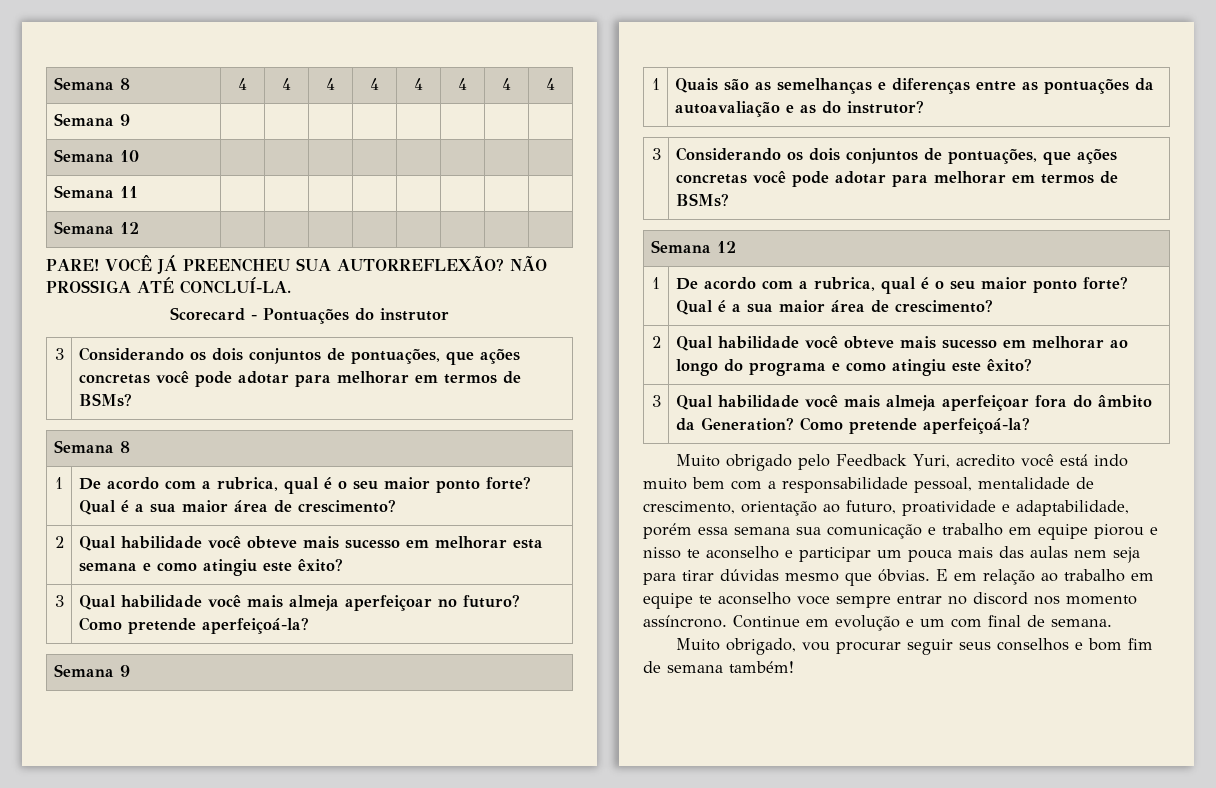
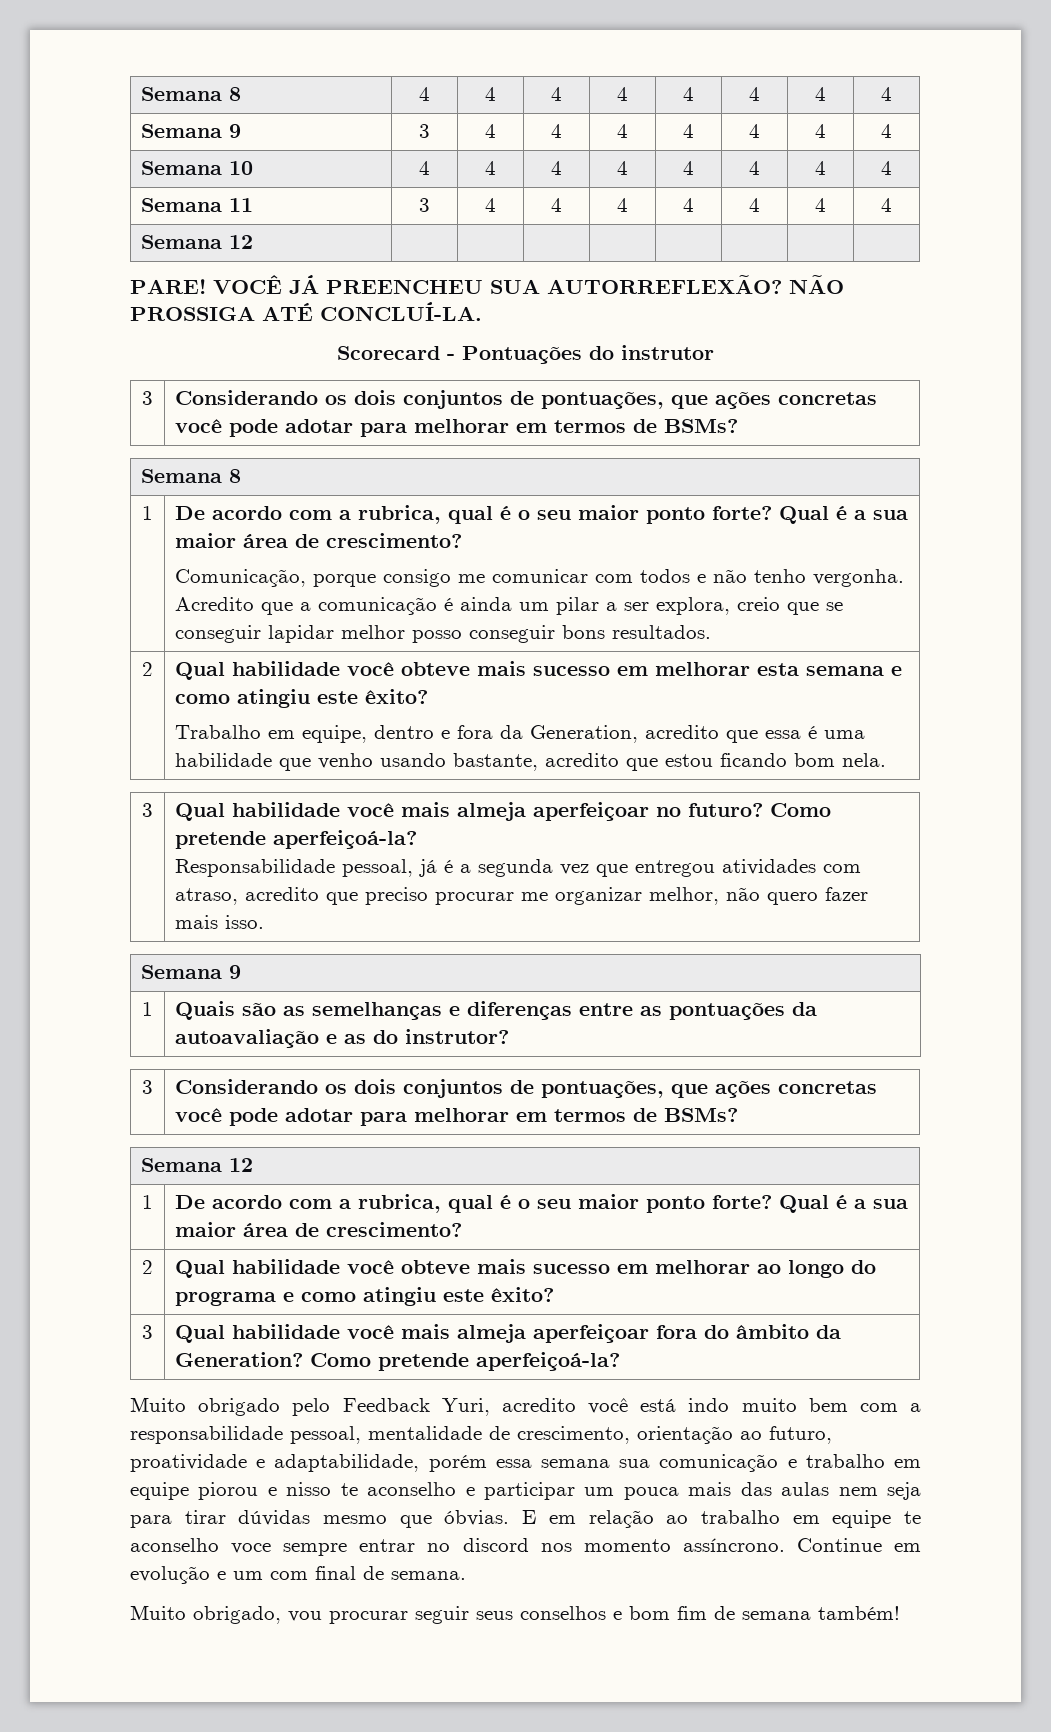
[53,149,139,162] [53,185,138,198] | | | | | | | // Semana 10 | | | | | | | | // Semana 11 | | | | | | | | -> [419,124,430,138] [485,124,496,138] [551,124,562,138] [617,124,628,138] [683,124,694,138] [749,124,760,138] [815,124,826,138] [881,124,892,138] [141,161,254,175] [419,161,430,175] [485,161,496,175] [551,161,562,175] [617,161,628,175] [683,161,694,175] [749,161,760,175] [815,161,826,175] [881,161,892,175] [141,198,254,212] [419,198,430,212] [485,198,496,212] [551,198,562,212] [617,198,628,212] [683,198,694,212] [749,198,760,212] [815,198,826,212] [881,198,892,212] 3 | 4 | 4 | 4 | 4 | 4 | 4 | 4 // Semana 10 | 4 | 4 | 4 | 4 | 4 | 4 | 4 | 4 // Semana 11 | 3 | 4 | 4 | 4 | 4 | 4 | 4 | 4
(396, 506) none -> [175,569,905,587] [175,597,844,615] [175,625,712,643] // Comunicação, porque consigo me comunicar com todos e não tenho vergonha. Acredito que a comunicação é ainda um pilar a ser explora, creio que se conseguir lapidar melhor posso conseguir bons resultados.
(343, 565) none -> [175,725,866,743] [175,753,887,771] // Trabalho em equipe, dentro e fora da Generation, acredito que essa é uma habilidade que venho usando bastante, acredito que estou ficando bom nela.
(309, 625) none -> [175,859,862,877] [175,887,869,905] [175,915,265,929] // Responsabilidade pessoal, já é a segunda vez que entregou atividades com atraso, acredito que preciso procurar me organizar melhor, não quero fazer mais isso.

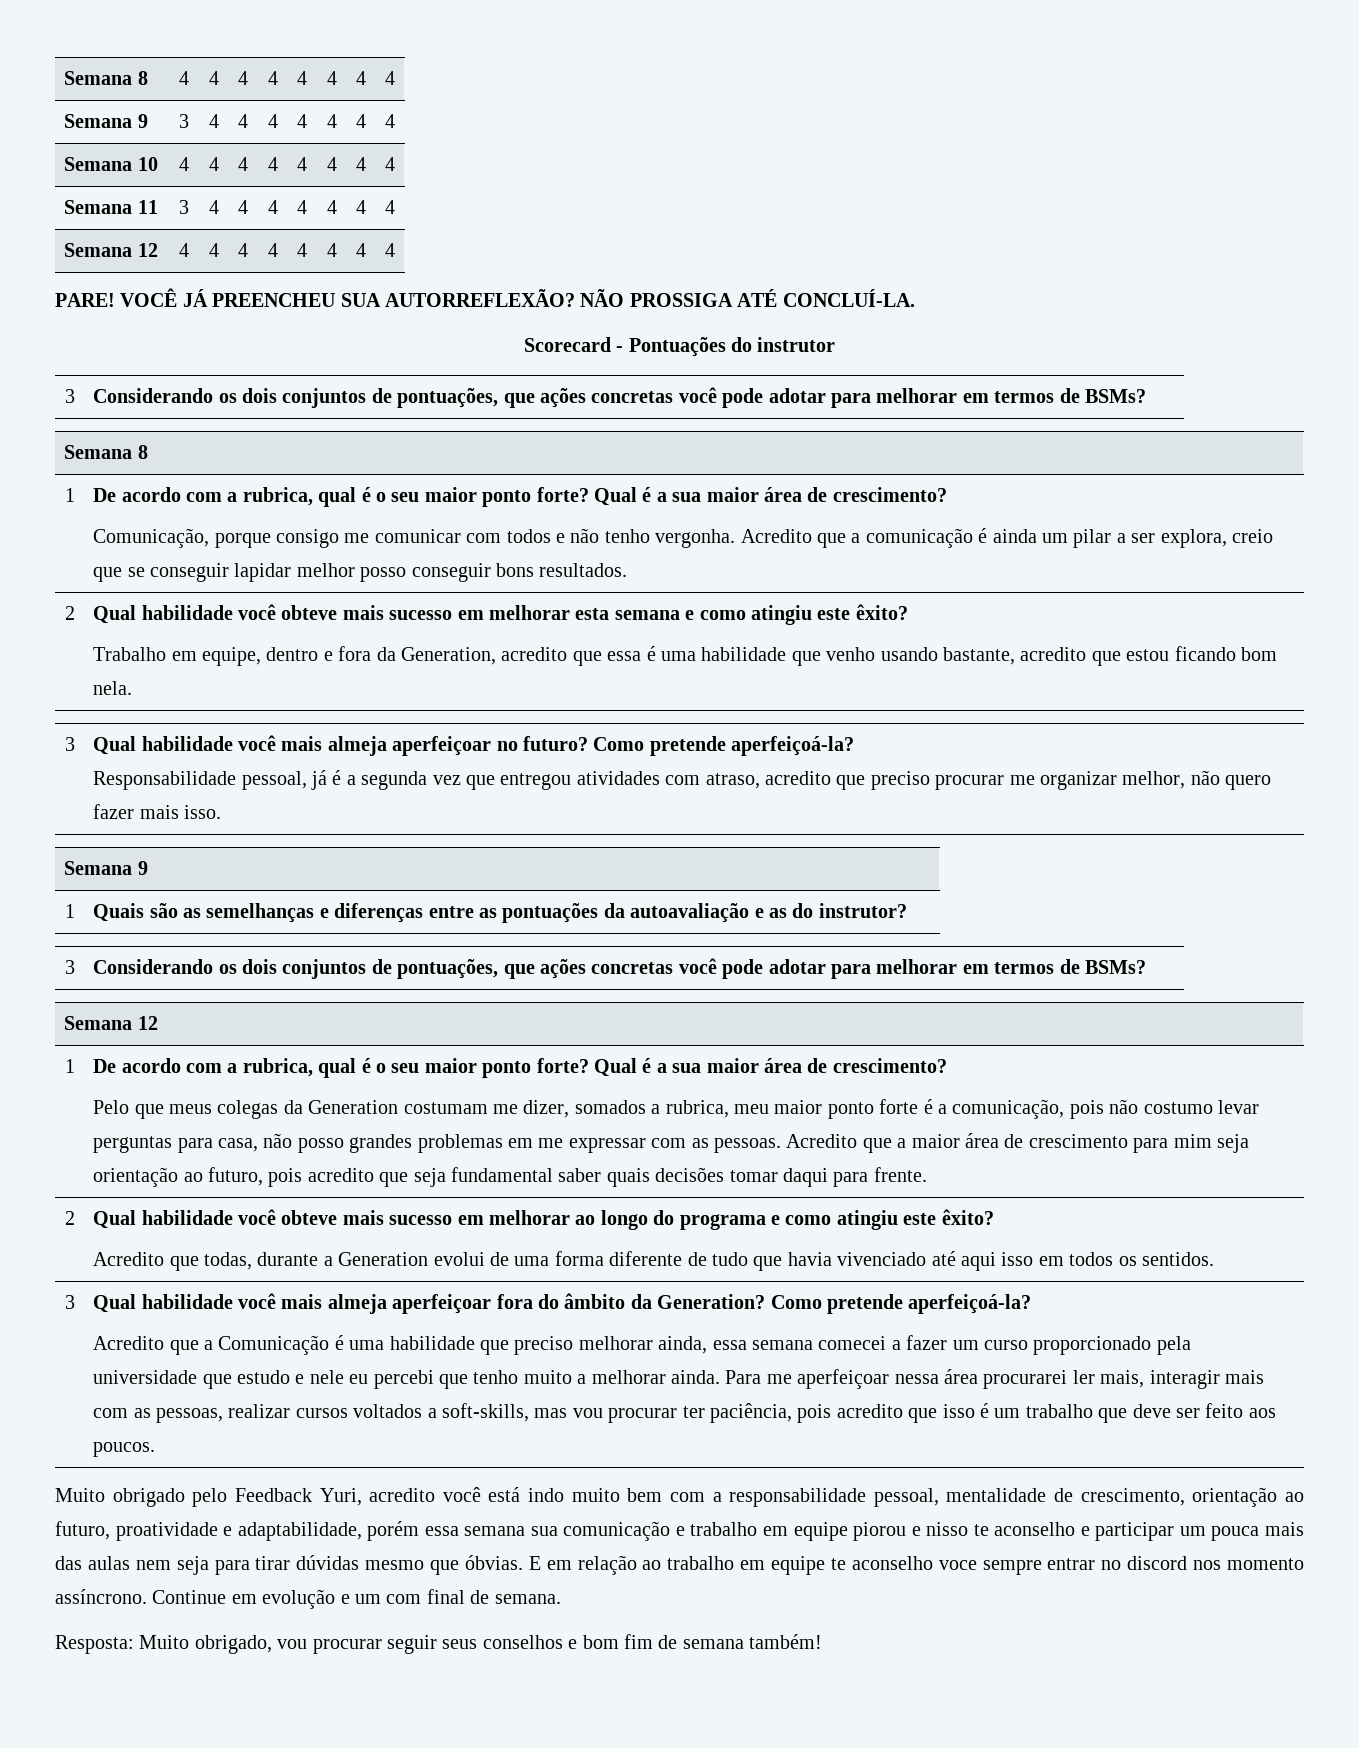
(254, 242) | | | | | | | -> [179,243,189,257] [208,243,219,257] [238,243,248,257] [267,243,278,257] [297,243,307,257] [326,243,337,257] [356,243,366,257] [385,243,395,257] 4 | 4 | 4 | 4 | 4 | 4 | 4 | 4
(463, 1229) none -> [93,1099,1260,1119] [93,1133,1250,1153] [93,1167,927,1187] // Pelo que meus colegas da Generation costumam me dizer, somados a rubrica, meu maior ponto forte é a comunicação, pois não costumo levar perguntas para casa, não posso grandes problemas em me expressar com as pessoas. Acredito que a maior área de crescimento para mim seja orientação ao futuro, pois acredito que seja fundamental saber quais decisões tomar daqui para frente.
(555, 1294) none -> [93,1251,1215,1271] // Acredito que todas, durante a Generation evolui de uma forma diferente de tudo que havia vivenciado até aqui isso em todos os sentidos.
(621, 1361) none -> [93,1335,1191,1355] [93,1369,1265,1389] [93,1403,1276,1423] [93,1442,156,1457] // Acredito que a Comunicação é uma habilidade que preciso melhorar ainda, essa semana comecei a fazer um curso proporcionado pela universidade que estudo e nele eu percebi que tenho muito a melhorar ainda. Para me aperfeiçoar nessa área procurarei ler mais, interagir mais com as pessoas, realizar cursos voltados a soft-skills, mas vou procurar ter paciência, pois acredito que isso é um trabalho que deve ser feito aos poucos.
(466, 1575) none -> [55,1635,134,1654] Resposta:

